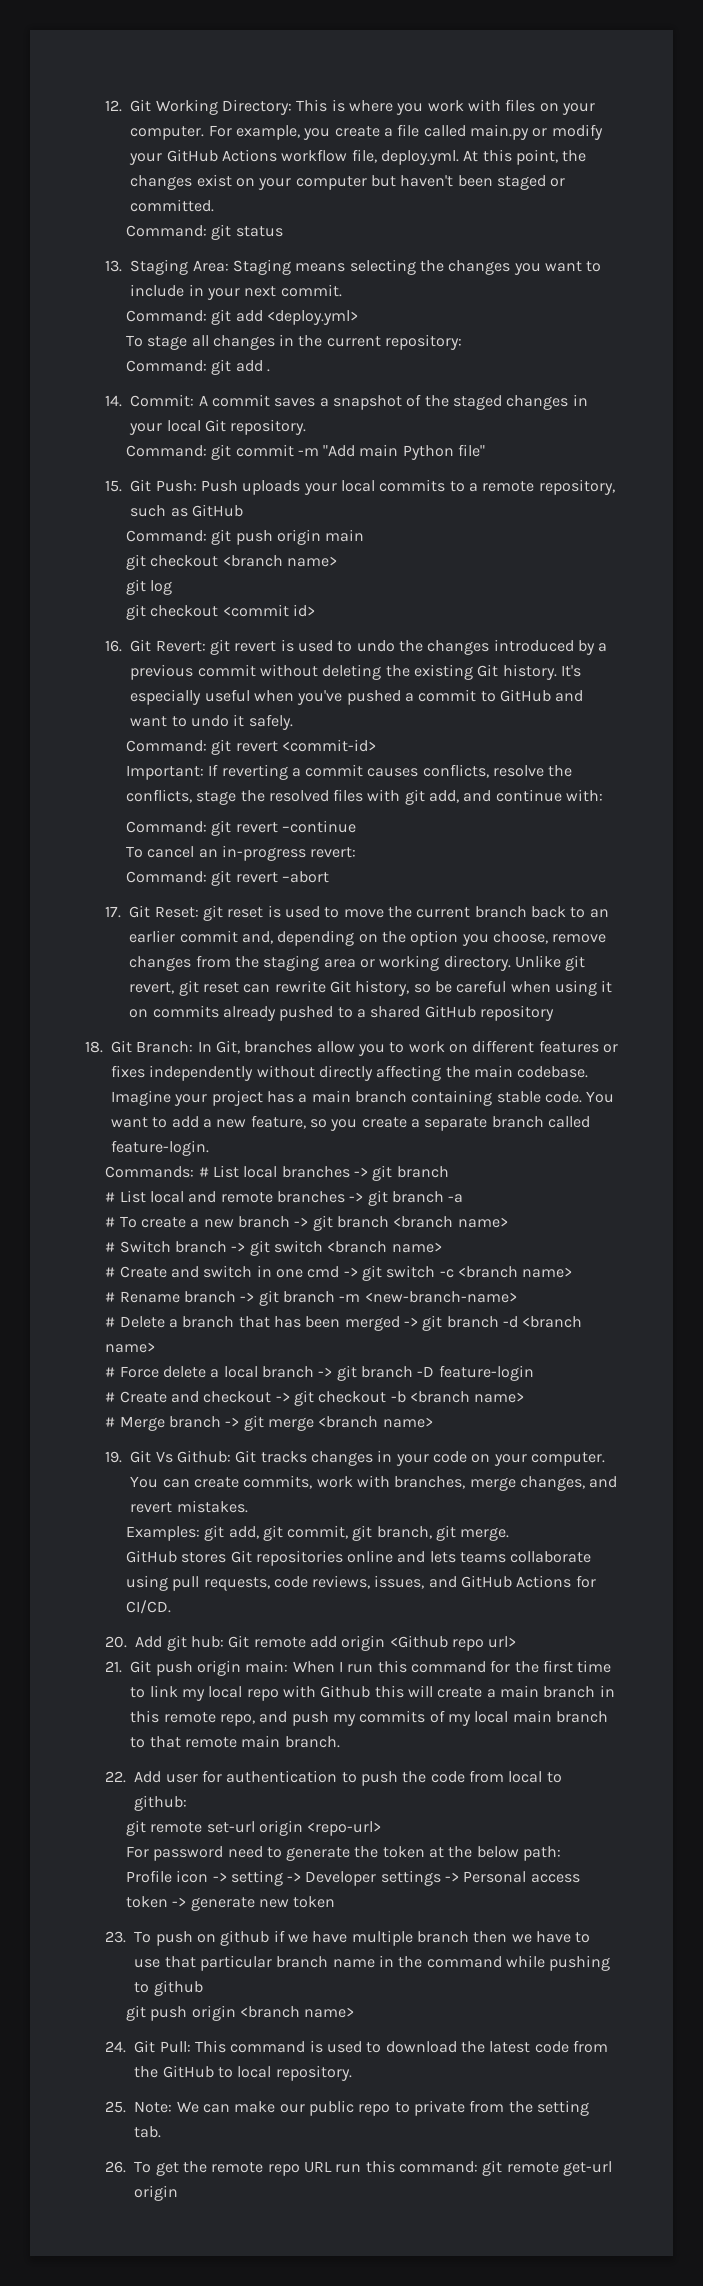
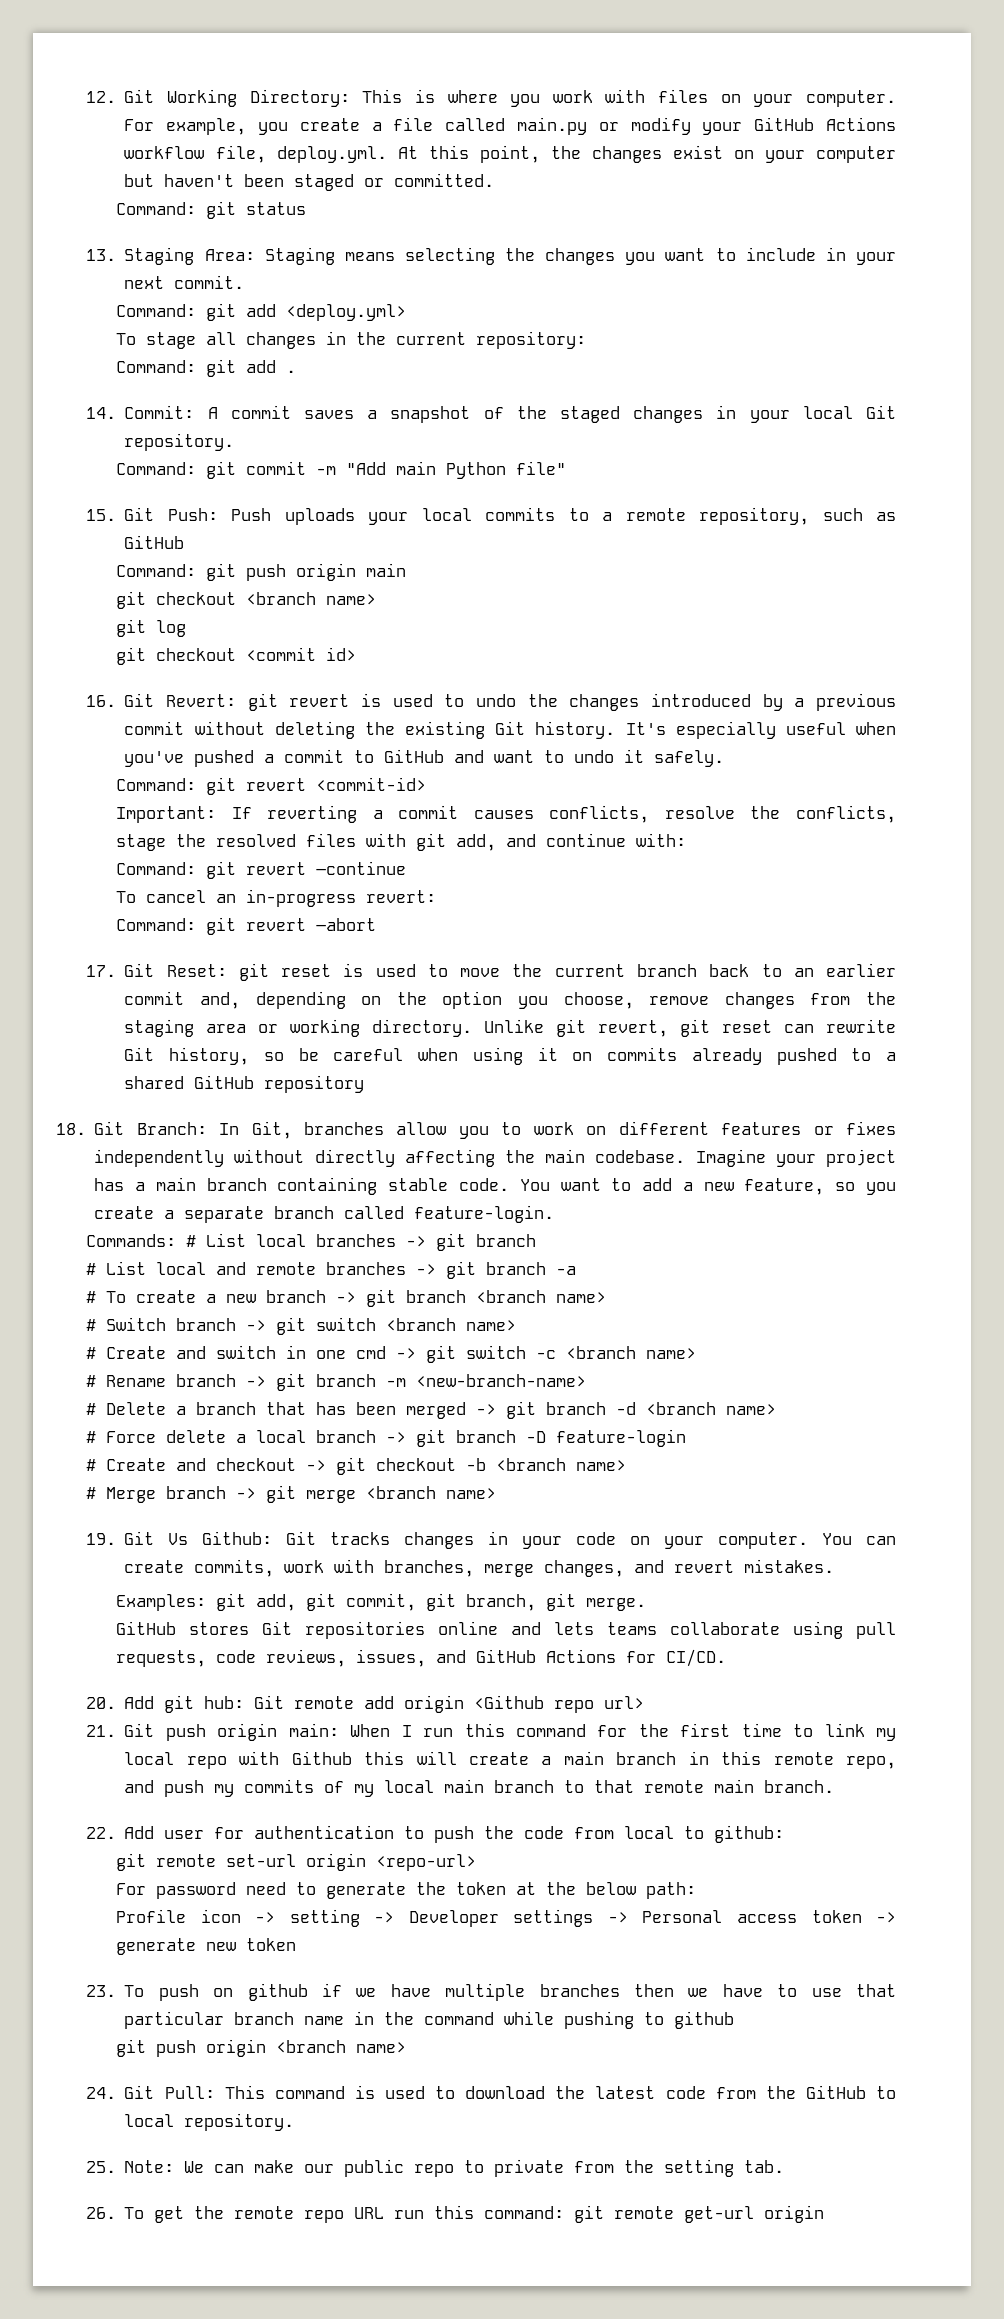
[416,1931,469,1943] branch -> [539,1984,620,1997] branches

